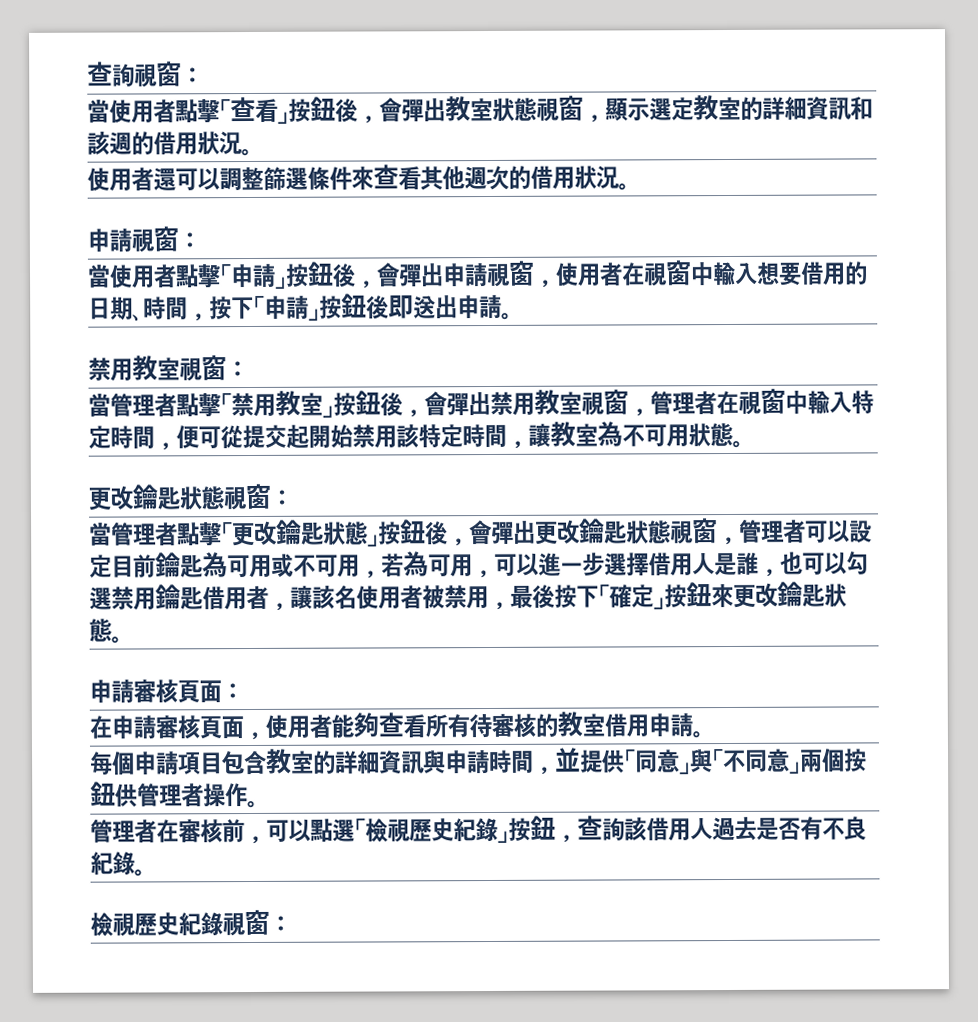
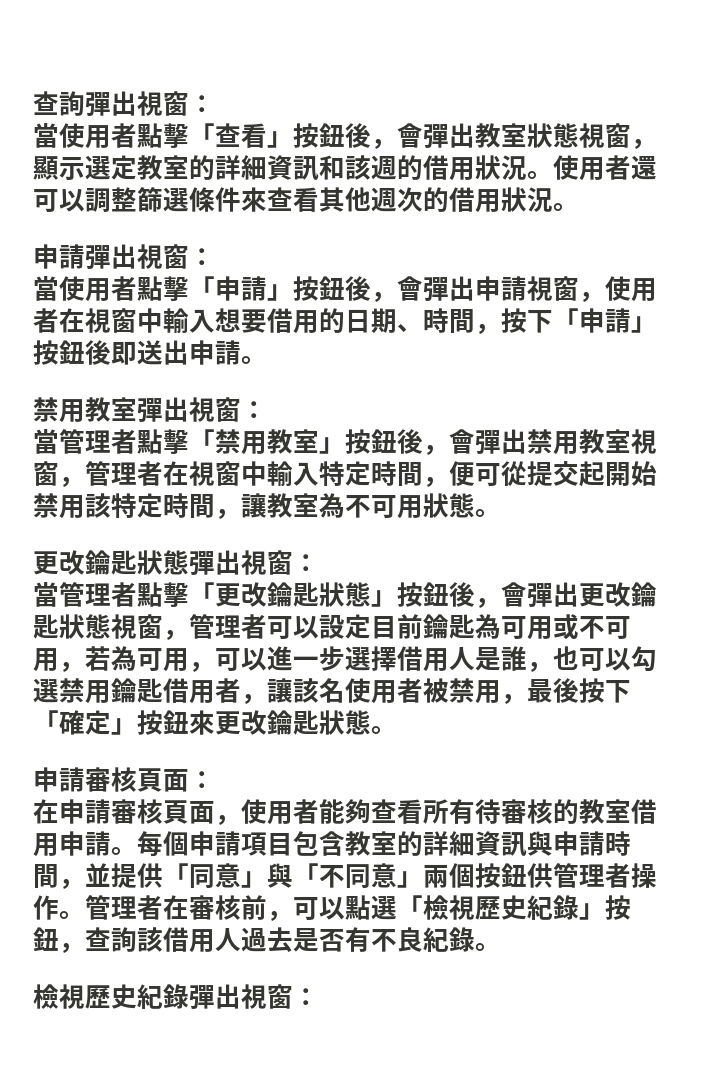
[87,61,135,87] 查詢 -> [33,91,137,116] 查詢彈出
(253, 152) // -> (553, 175) none
(132, 240) none -> [85,244,137,269] 彈出
(180, 369) none -> [137,397,189,422] 彈出
(224, 498) none -> [189,550,241,575] 彈出
(704, 735) // -> (137, 851) none
(259, 804) // -> (85, 915) none
(223, 924) none -> [189,984,241,1009] 彈出

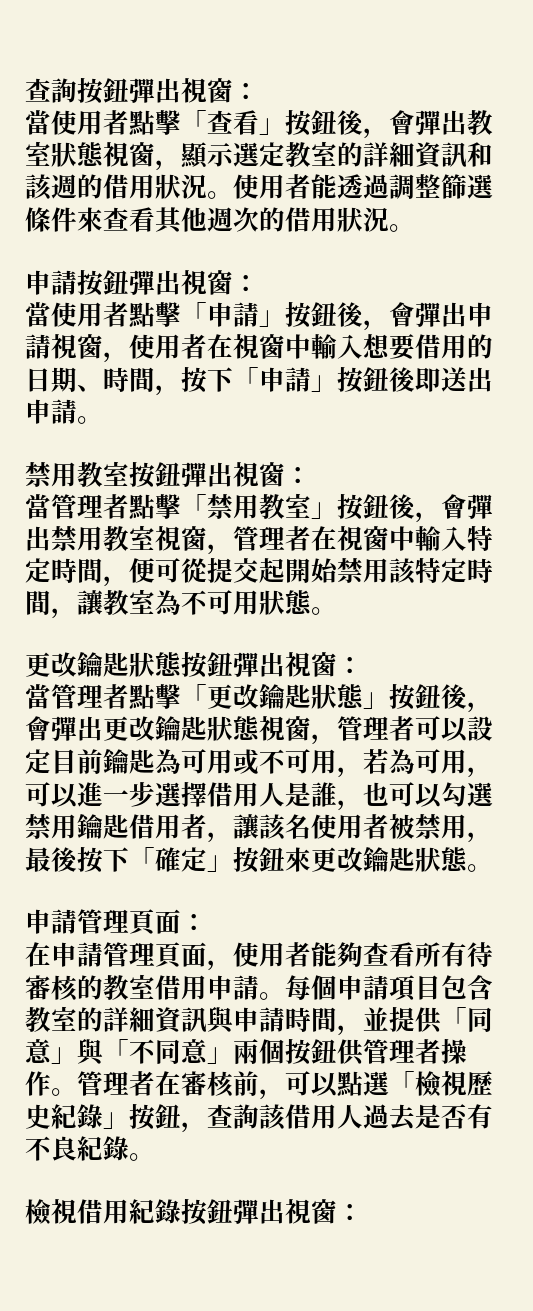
[33,91,85,116] 查詢 -> [25,77,129,104] 查詢按鈕
[631,155,657,180] [33,189,85,212] 還可以 -> [311,174,389,199] 能透過
(85, 256) none -> [77,269,129,296] 按鈕
(137, 409) none -> [129,461,181,488] 按鈕
(189, 562) none -> [181,651,233,678] 按鈕
[85,767,137,792] 審核 -> [77,909,129,934] 管理
[111,799,163,824] 審核 -> [103,942,155,967] 管理
[85,984,189,1009] 歷史紀錄 -> [77,1198,233,1225] 借用紀錄按鈕

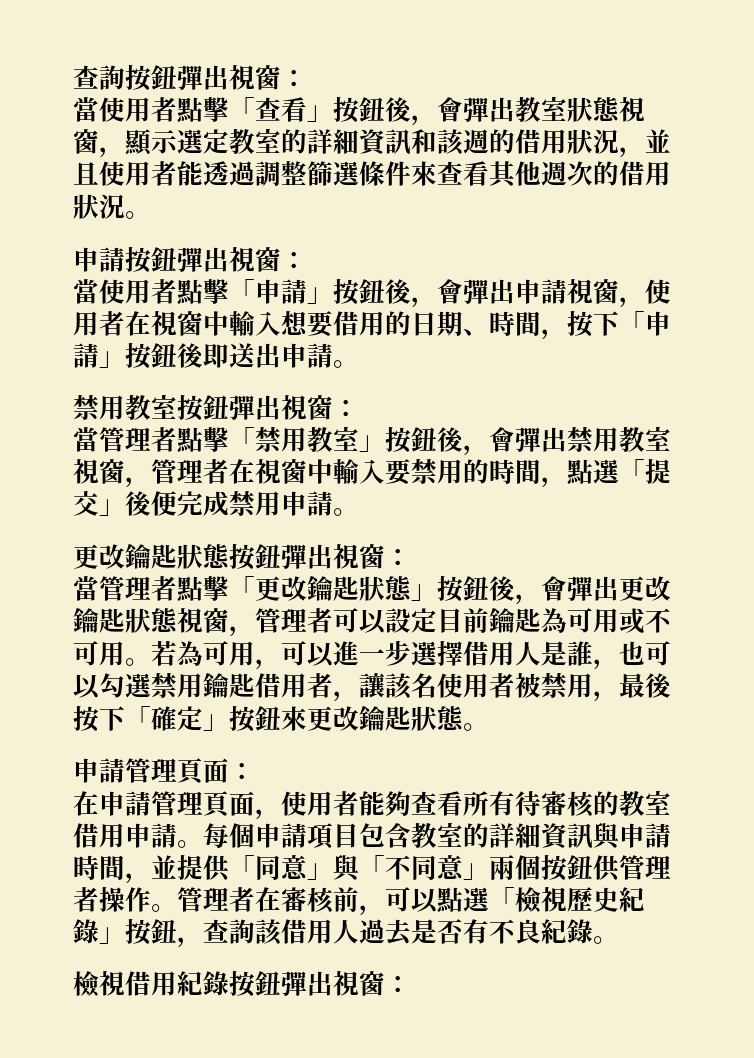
[207,191,233,199] 。 -> [619,129,671,158] [73,162,99,185] ，並且
[467,525,493,551] [25,557,493,587] [25,589,312,619] 特定時間，便可從提交起開始禁用該特定時間，讓教室為不可用狀態 -> [385,458,671,488] [73,491,333,517] 要禁用的時間，點選「提交」後便完成禁用申請
[337,767,363,778] ， -> [125,658,151,666] 。

